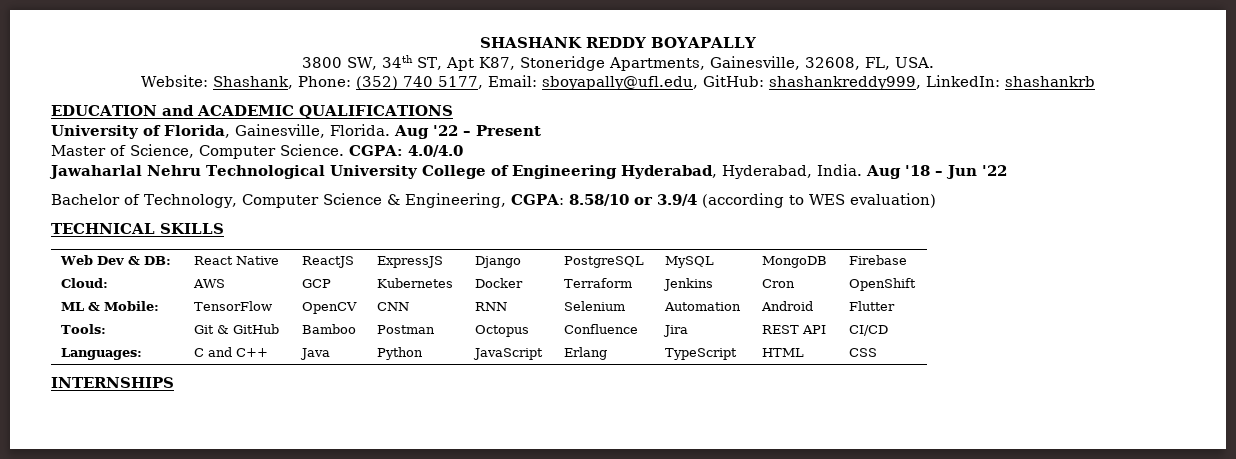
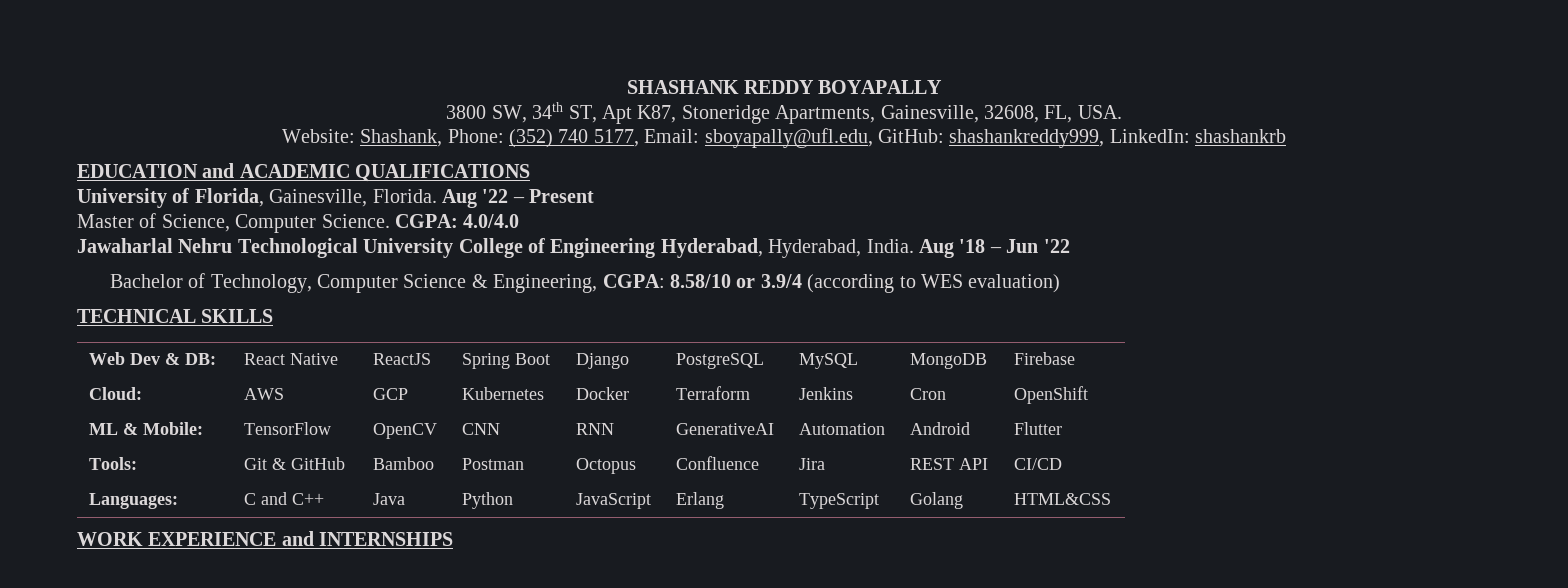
[377,256,444,268] ExpressJS -> [461,353,550,369] Spring Boot
[564,301,626,311] Selenium -> [675,423,774,435] GenerativeAI
[762,348,805,357] [849,348,878,357] HTML | CSS // -> [909,492,963,509] [1013,493,1111,505] [77,531,314,546] Golang | HTML&CSS // WORK EXPERIENCE and

